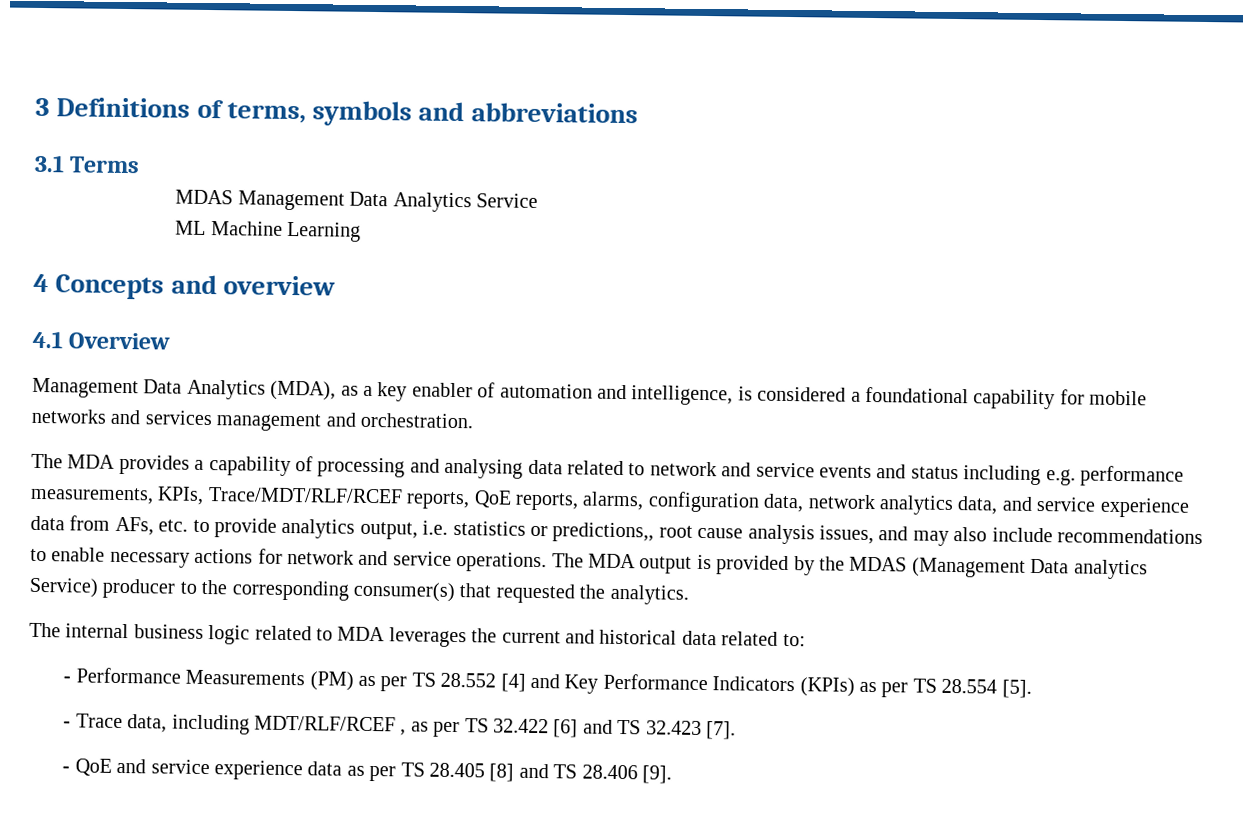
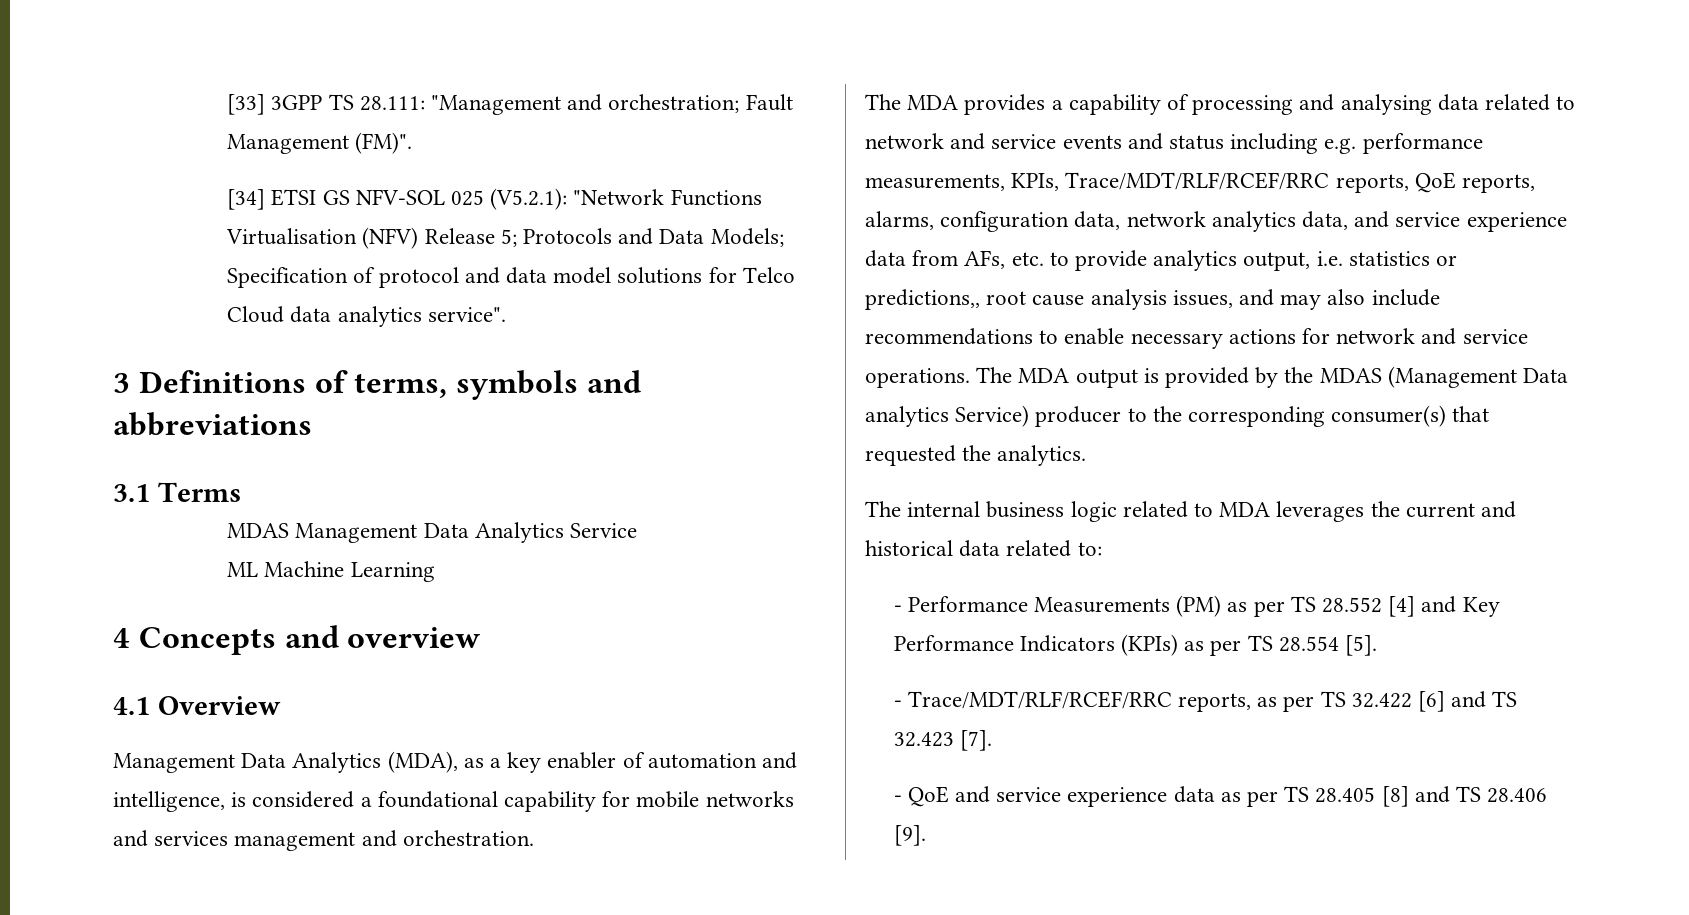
(35, 107) none -> [227,94,793,115] [227,132,413,154] [227,188,762,210] [226,227,784,249] [227,267,795,288] [227,306,506,327] [33] 3GPP TS 28.111: "Management and orchestration; Fault Management (FM)". // [34] ETSI GS NFV-SOL 025 (V5.2.1): "Network Functions Virtualisation (NFV) Release 5; Protocols and Data Models; Specification of protocol and data model solutions for Telco Cloud data analytics service". //
[207,487,403,504] Trace/MDT/RLF/RCEF -> [1065,172,1330,190] Trace/MDT/RLF/RCEF/RRC
[75,713,407,736] Trace data, including MDT/RLF/RCEF , -> [907,691,1251,712] Trace/MDT/RLF/RCEF/RRC reports,

